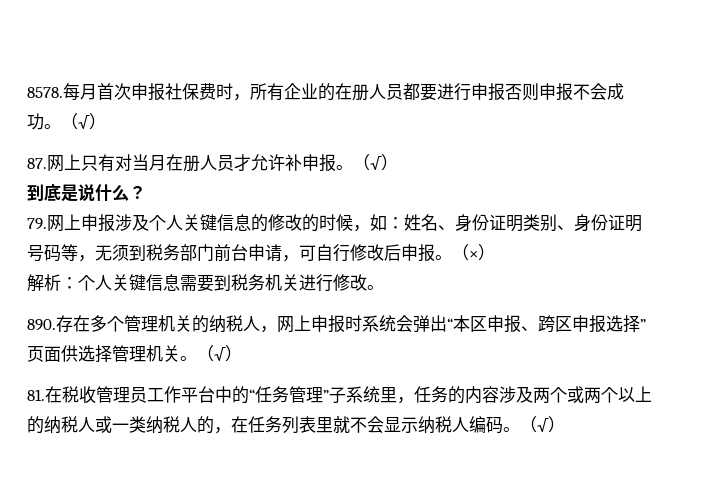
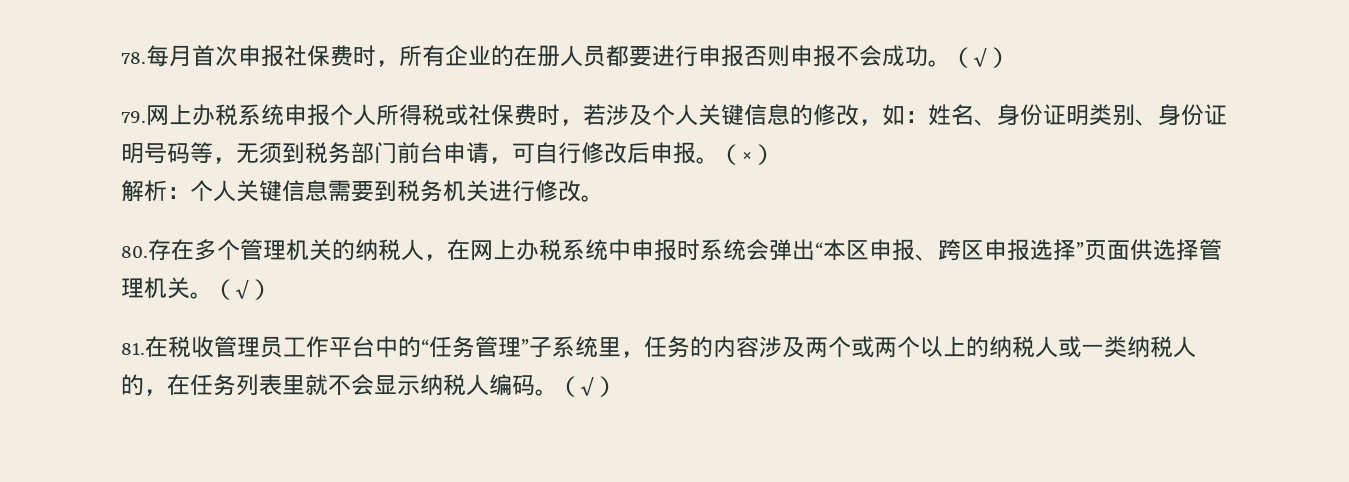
[27,87,63,98] 8578. -> [121,52,146,64] 78.
[27,154,398,172] [27,184,146,202] [27,214,115,232] 87.网上只有对当月在册人员才允许补申报。（√） // 到底是说什么？ // 79.网上申报 -> [121,104,606,126] 79.网上办税系统申报个人所得税或社保费时，若
[302,214,353,232] 的时候 -> (859, 115) none
[27,319,56,331] 890. -> [121,246,148,258] 80.
[277,315,311,333] 网上 -> [447,239,631,261] 在网上办税系统中

